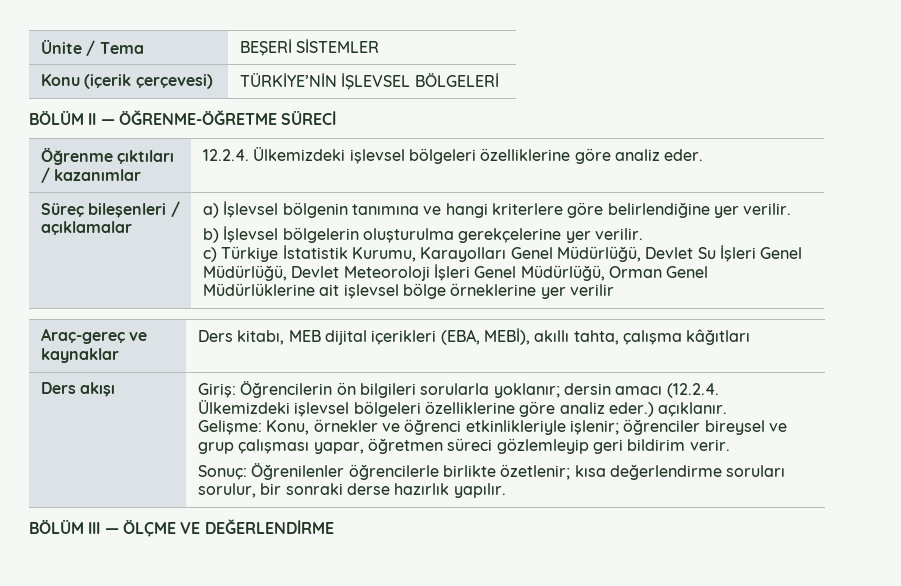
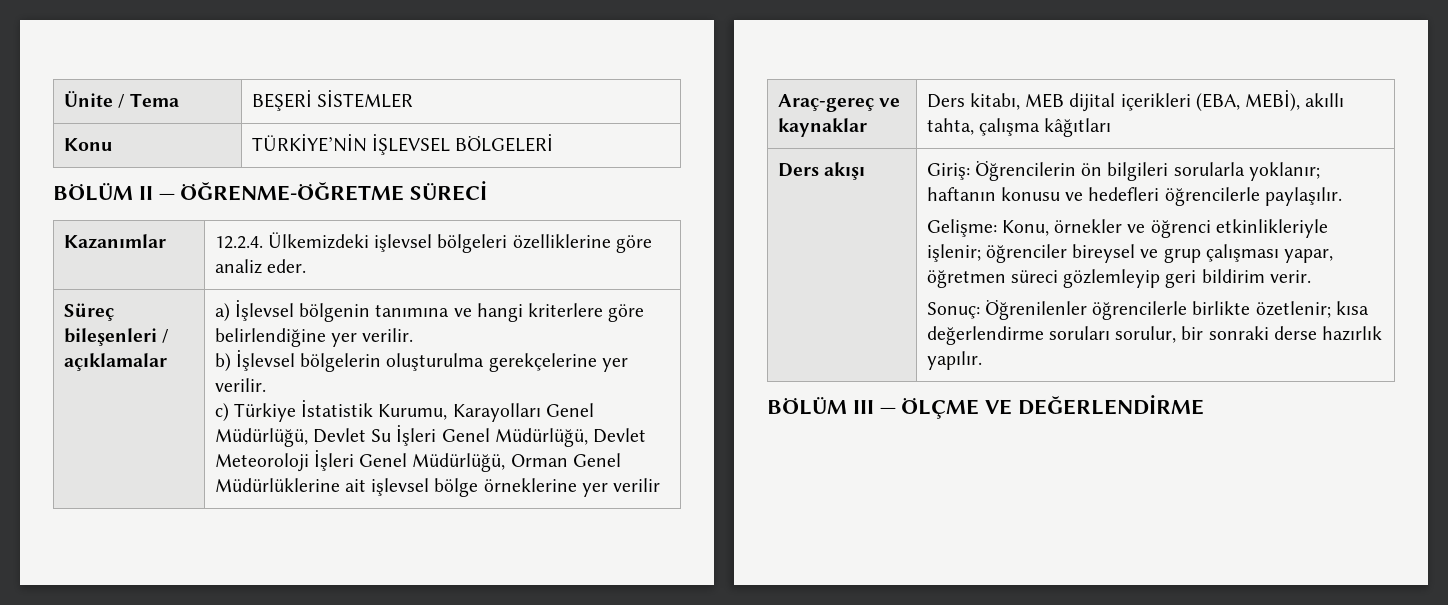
[84,74,213,89] (içerik çerçevesi) -> (113, 144) none
[41,147,175,165] [41,167,142,183] Öğrenme çıktıları / kazanımlar -> [63,234,166,249] Kazanımlar
[564,383,719,398] [198,400,728,417] dersin amacı (12.2.4. Ülkemizdeki işlevsel bölgeleri özelliklerine göre analiz eder.) açıklanır. -> [926,187,1342,206] haftanın konusu ve hedefleri öğrencilerle paylaşılır.

